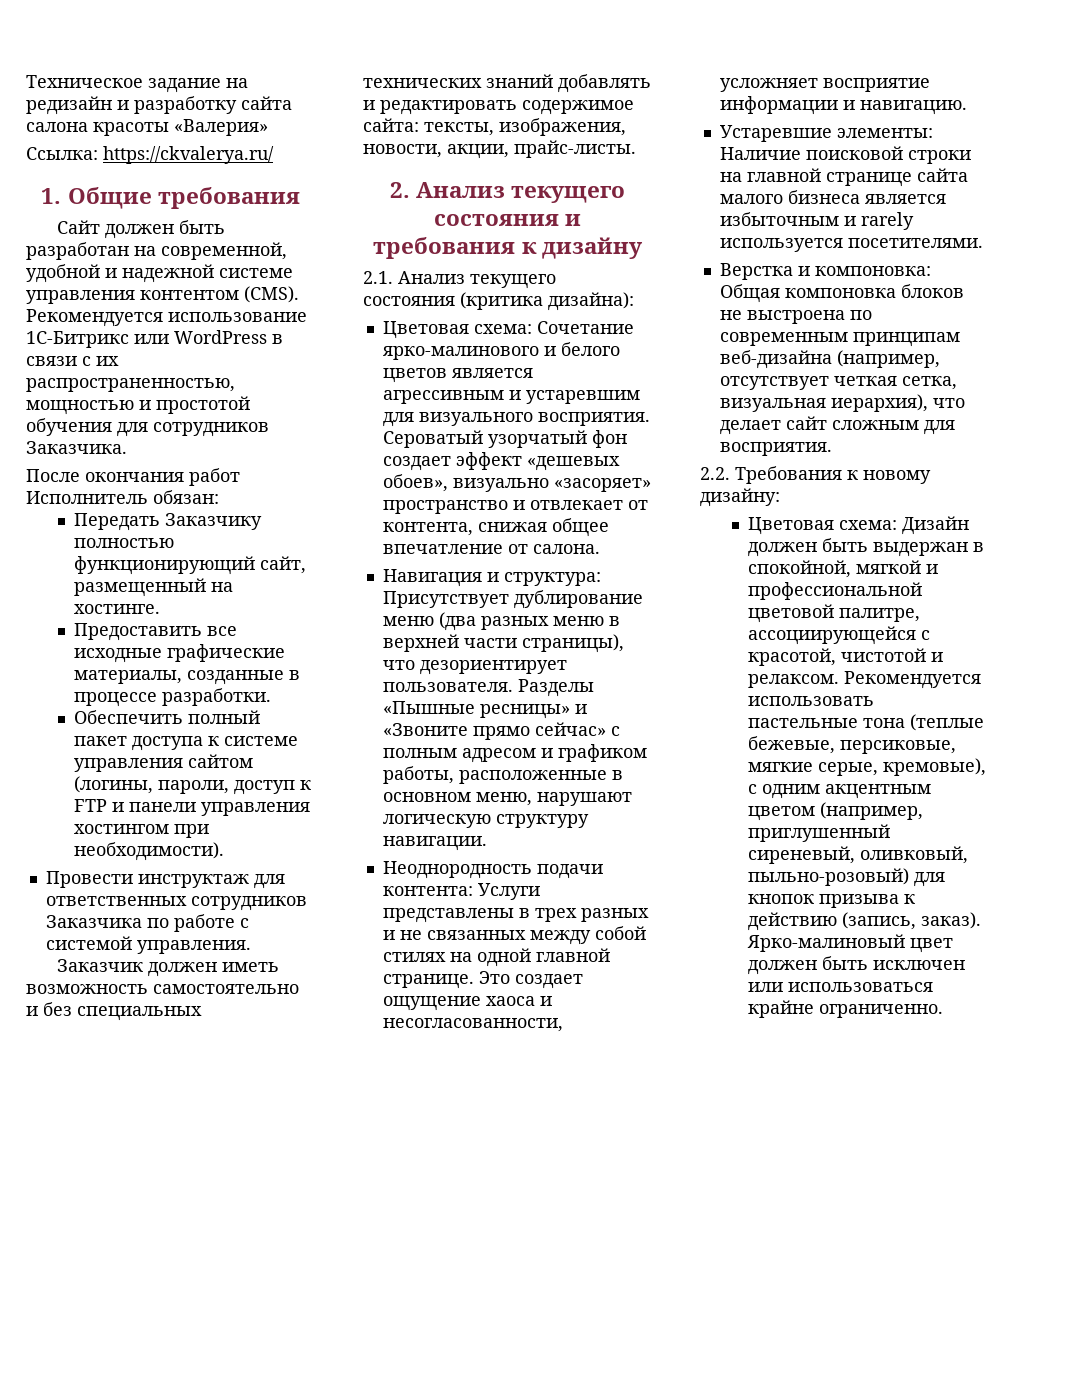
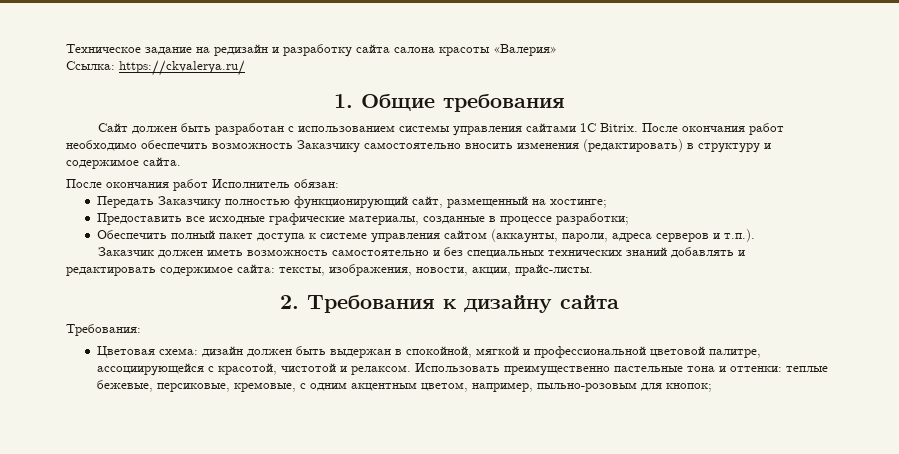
[134,242,287,260] [26,264,293,283] [26,286,299,304] [26,309,307,327] [26,330,283,348] [26,356,119,366] [26,378,235,392] [26,396,250,415] [26,418,269,437] [26,441,127,454] на современной, удобной и надежной системе управления контентом (CMS). Рекомендуется использование 1С-Битрикс или WordPress в связи с их распространенностью, мощностью и простотой обучения для сотрудников Заказчика. -> [287,123,784,136] [66,139,771,153] [66,157,181,169] с использованием системы управления сайтами 1С Bitrix. После окончания работ необходимо обеспечить возможность Заказчику самостоятельно вносить изменения (редактировать) в структуру и содержимое сайта.
[74,604,161,614] хостинге. -> [549,199,607,208] хостинге;
[162,688,272,706] разработки. -> [555,213,629,225] разработки;
[74,776,312,795] [74,799,311,816] [74,824,210,838] [74,842,225,861] [45,871,285,889] [45,896,307,911] [45,914,249,932] [45,936,251,954] (логины, пароли, доступ к FTP и панели управления хостингом при необходимости). // Провести инструктаж для ответственных сотрудников Заказчика по работе с системой управления. -> [490,229,755,243] (аккаунты, пароли, адреса серверов и т.п.).
[416,182,626,203] [433,214,582,226] [373,237,643,259] [363,271,556,289] [363,292,634,311] [382,321,634,339] [382,342,620,360] [382,368,533,383] [382,390,640,404] [382,412,650,427] [382,430,627,448] [382,452,620,471] [382,474,651,492] [382,500,648,514] [382,518,609,537] [382,544,600,554] [382,569,601,587] [382,590,643,609] [382,612,620,631] [382,634,624,653] [382,660,567,675] [382,679,594,697] [382,701,587,719] [382,722,620,740] [382,744,647,763] [382,766,623,784] [382,792,632,806] [382,814,589,828] [382,836,487,851] [382,861,603,879] [382,883,540,900] [382,908,649,923] [382,926,646,945] [382,948,610,967] [382,971,583,989] [382,996,552,1011] [382,1018,563,1032] [719,78,930,92] [719,96,967,115] [719,125,933,142] [719,146,971,164] [719,168,968,187] [719,190,946,204] [719,212,914,230] [719,238,983,252] [719,263,931,280] [719,284,964,303] [719,310,872,324] [719,332,960,347] [719,350,940,369] [719,376,957,390] [719,394,965,412] [719,416,955,435] [719,442,832,456] [700,466,931,484] [700,488,780,507] [748,516,970,535] Анализ текущего состояния и требования к дизайну // 2.1. Анализ текущего состояния (критика дизайна): // Цветовая схема: Сочетание ярко-малинового и белого цветов является агрессивным и устаревшим для визуального восприятия. Сероватый узорчатый фон создает эффект «дешевых обоев», визуально «засоряет» пространство и отвлекает от контента, снижая общее впечатление от салона. // Навигация и структура: Присутствует дублирование меню (два разных меню в верхней части страницы), что дезориентирует пользователя. Разделы «Пышные ресницы» и «Звоните прямо сейчас» с полным адресом и графиком работы, расположенные в основном меню, нарушают логическую структуру навигации. // Неоднородность подачи контента: Услуги представлены в трех разных и не связанных между собой стилях на одной главной странице. Это создает ощущение хаоса и несогласованности, усложняет восприятие информации и навигацию. // Устаревшие элементы: Наличие поисковой строки на главной странице сайта малого бизнеса является избыточным и rarely используется посетителями. // Верстка и компоновка: Общая компоновка блоков не выстроена по современным принципам веб-дизайна (например, отсутствует четкая сетка, визуальная иерархия), что делает сайт сложным для восприятия. // 2.2. Требования к новому дизайну: // Цветовая схема: Дизайн -> [307,295,619,313] [66,324,141,336] [96,346,243,358] Требования к дизайну сайта // Требования: // Цветовая схема: дизайн
[844,671,982,689] [748,696,875,706] [748,714,985,731] [748,736,957,754] [748,758,987,776] [748,784,932,799] [748,802,924,821] [748,824,891,842] [748,846,969,864] [748,868,946,887] [748,894,916,908] [748,912,982,931] [747,934,954,953] [748,956,966,975] [748,982,934,992] [748,1000,944,1018] Рекомендуется использовать пастельные тона (теплые бежевые, персиковые, мягкие серые, кремовые), с одним акцентным цветом (например, приглушенный сиреневый, оливковый, пыльно-розовый) для кнопок призыва к действию (запись, заказ). Ярко-малиновый цвет должен быть исключен или использоваться крайне ограниченно. -> [414,363,828,376] [96,380,712,392] Использовать преимущественно пастельные тона и оттенки: теплые бежевые, персиковые, кремовые, с одним акцентным цветом, например, пыльно-розовым для кнопок;

